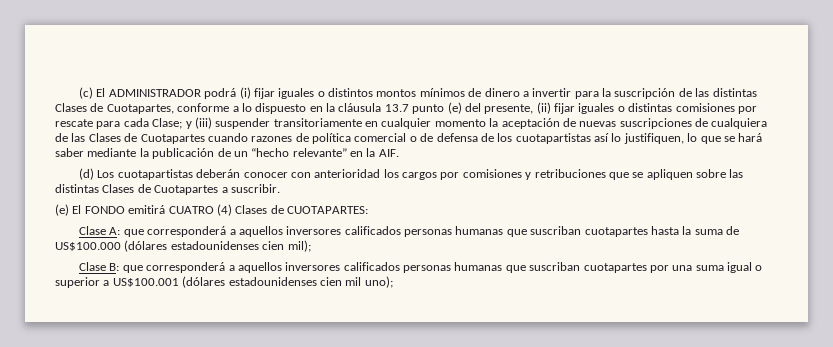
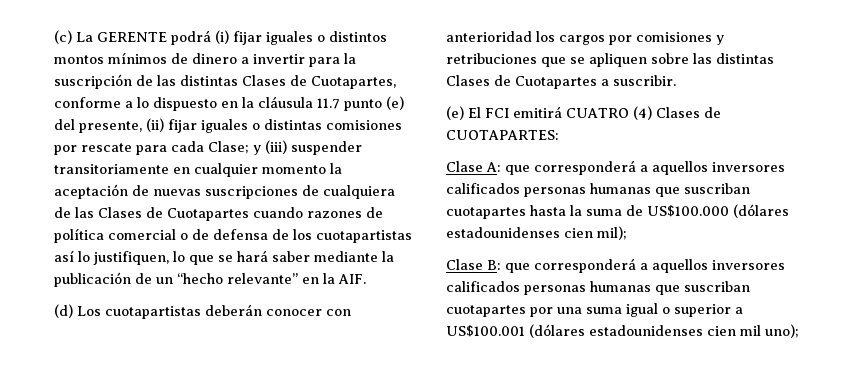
[96,88,201,97] El ADMINISTRADOR -> [76,32,167,42] La GERENTE
[384,104,409,112] 13.7 -> [317,98,340,109] 11.7
[84,206,125,214] FONDO -> [485,108,509,118] FCI

